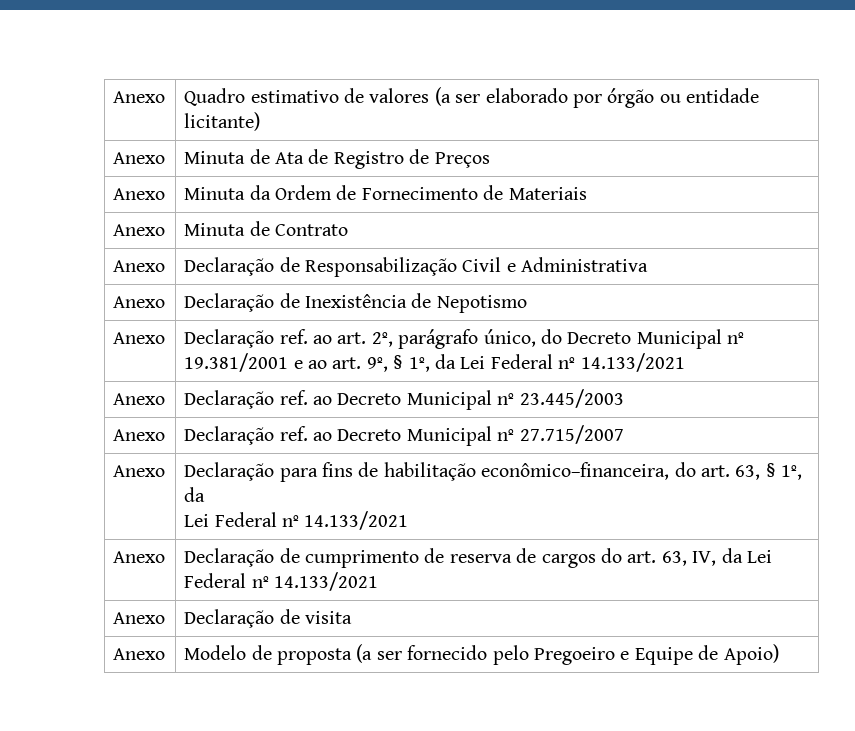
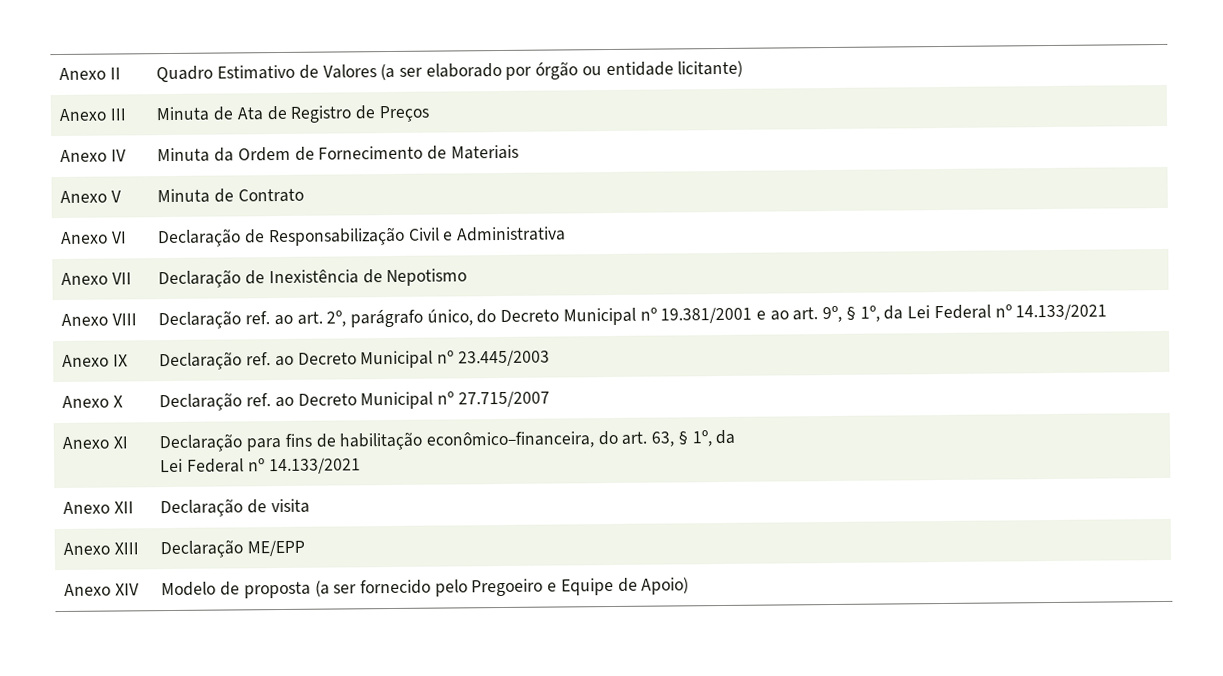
[113,91,166,103] Anexo -> [59,67,122,80] Anexo II
[250,88,430,103] estimativo de valores -> [217,64,377,80] Estimativo de Valores
(166, 158) none -> [110,108,128,121] III
(166, 194) none -> [111,149,127,162] IV
(166, 230) none -> [111,190,122,203] V
(166, 266) none -> [112,231,128,244] VI
(166, 302) none -> [112,272,133,285] VII
(166, 338) none -> [112,313,138,326] VIII
(166, 399) none -> [113,354,129,367] IX
(166, 435) none -> [113,395,124,408] X
(166, 471) none -> [113,436,129,449] XI
[184,548,772,568] [184,572,378,591] [113,612,166,624] | Declaração de cumprimento de reserva de cargos do art. 63, IV, da Lei Federal nº 14.133/2021 // Anexo -> [114,501,135,514] XII
(166, 654) none -> [114,542,140,555] [160,539,306,559] [64,583,140,596] XIII | Declaração ME/EPP // Anexo XIV

